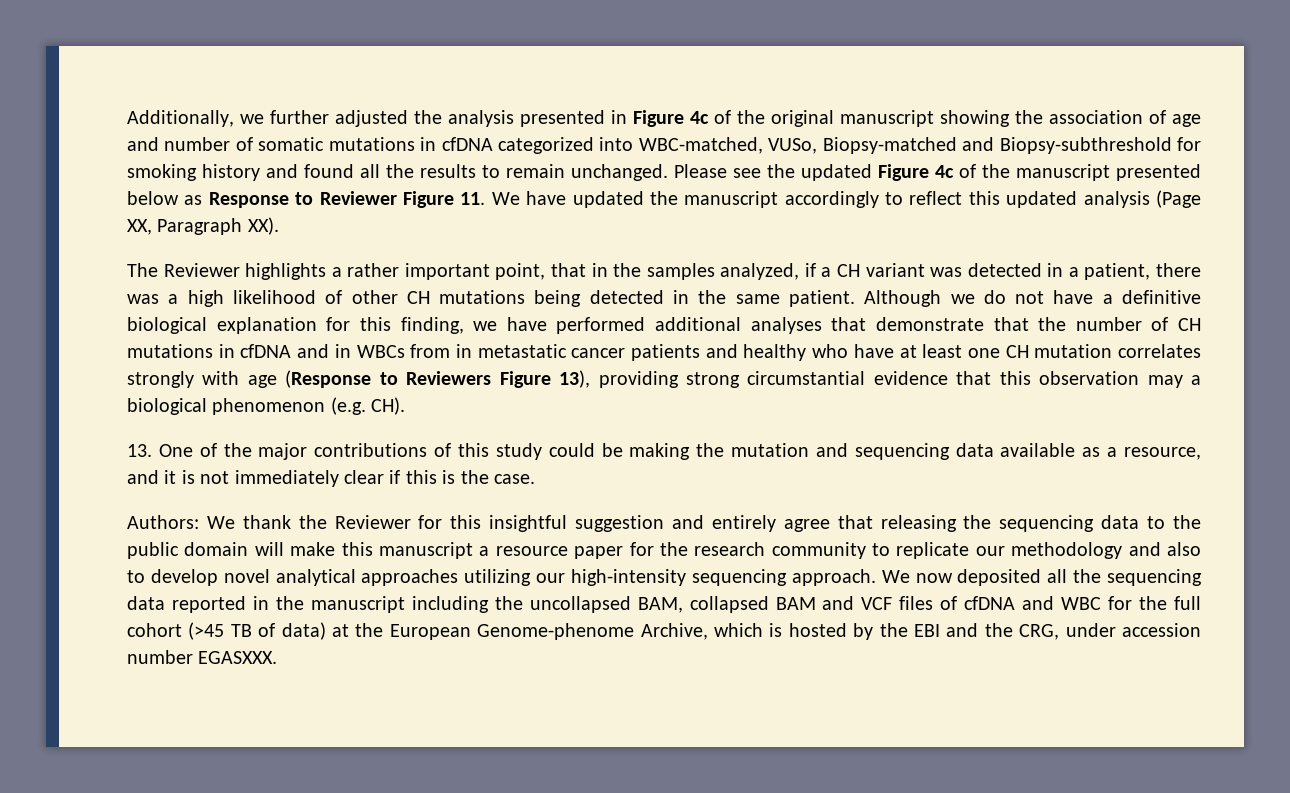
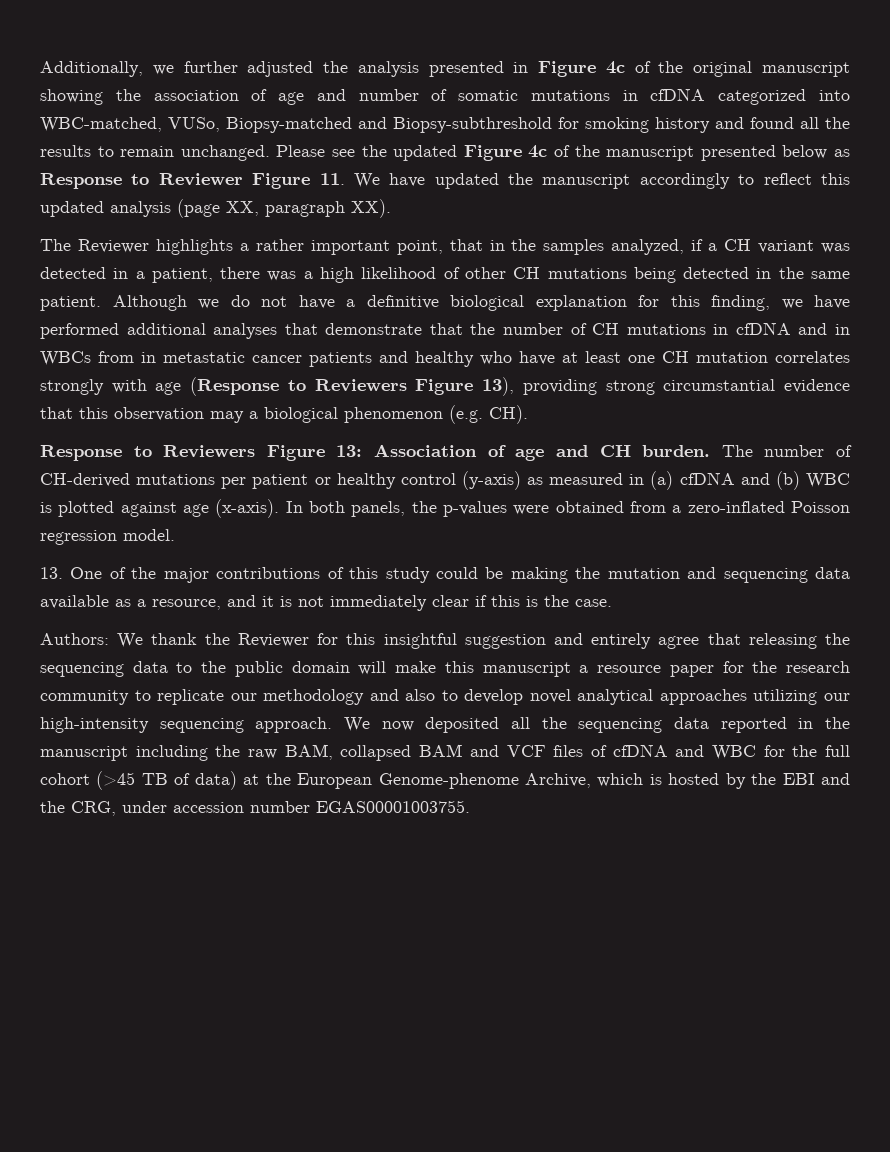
[1156,190,1202,208] [127,218,243,235] (Page XX, Paragraph -> [177,199,345,218] (page XX, paragraph
(406, 406) none -> [40,444,853,461] [40,471,850,490] [40,499,851,518] [40,529,175,545] // Response to Reviewers Figure 13: Association of age and CH burden. The number of CH-derived mutations per patient or healthy control (y-axis) as measured in (a) cfDNA and (b) WBC is plotted against age (x-axis). In both panels, the p-values were obtained from a zero-inflated Poisson regression model.
[529,596,631,613] uncollapsed -> [248,749,278,759] raw
[198,651,278,664] EGASXXX. -> [316,800,470,813] EGAS00001003755.

